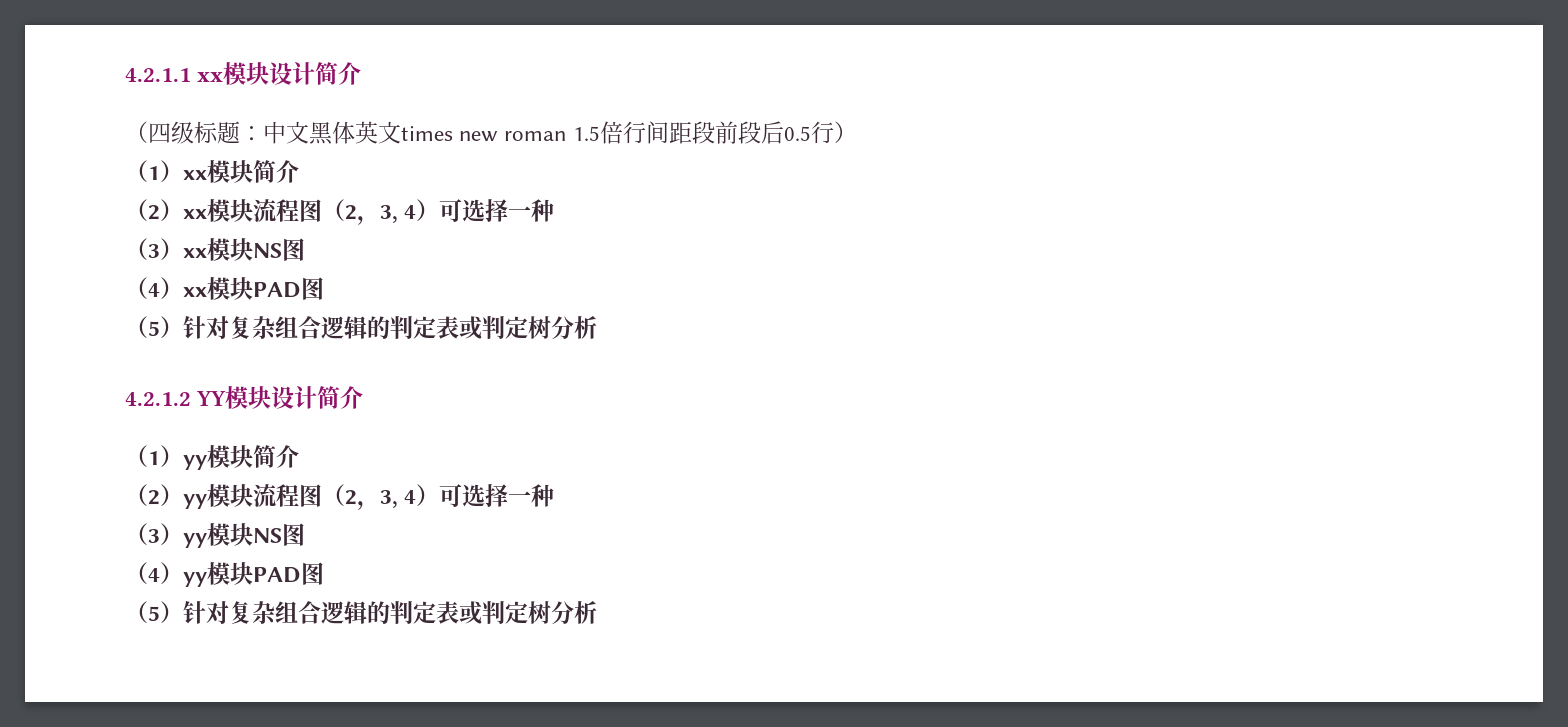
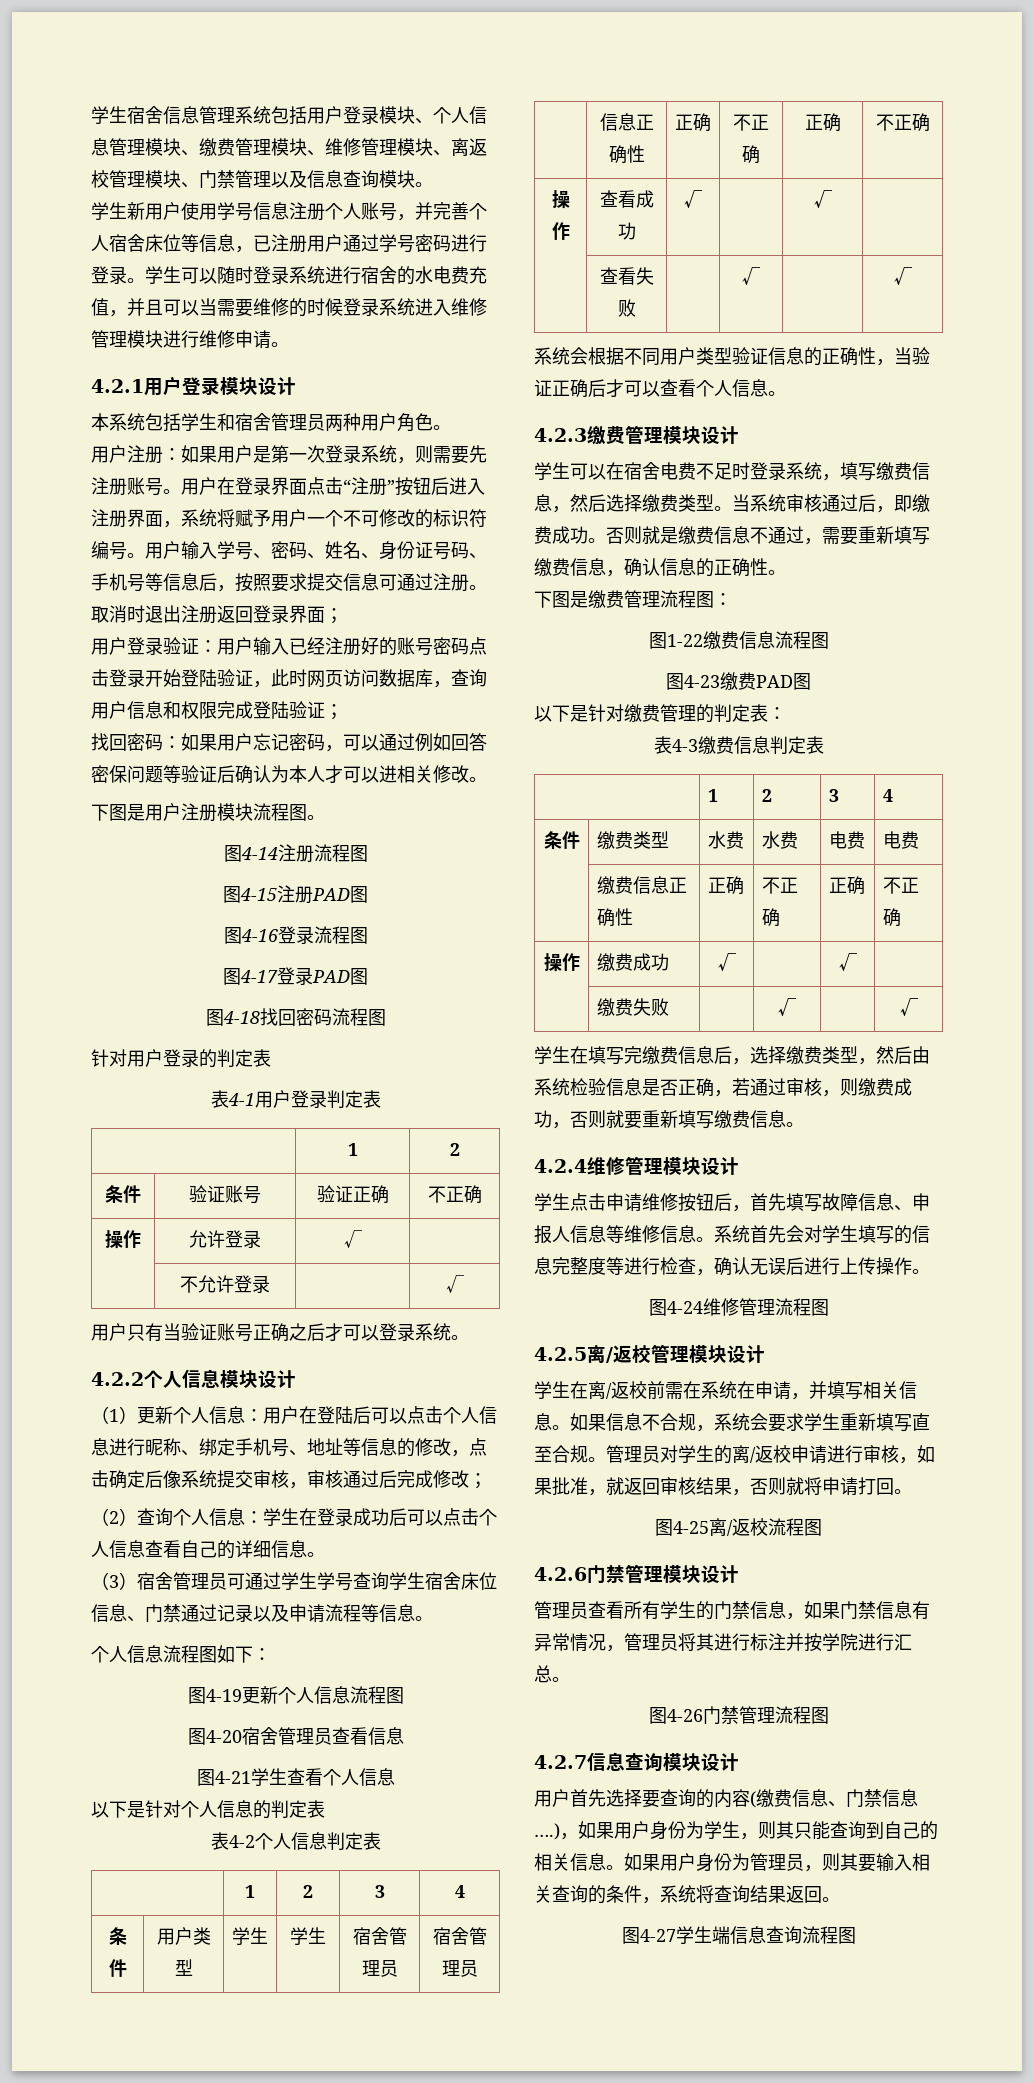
[125,62,362,85] [125,121,857,145] [125,160,299,183] [125,199,555,225] [125,238,305,261] [125,277,324,300] [125,316,597,340] [125,386,364,409] [125,445,299,470] [125,484,555,510] [125,523,305,548] [125,562,324,587] [125,601,597,625] 4.2.1.1 xx模块设计简介 // （四级标题：中文黑体英文times new roman 1.5倍行间距段前段后0.5行） // （1）xx模块简介 // （2）xx模块流程图（2，3, 4）可选择一种 // （3）xx模块NS图 // （4）xx模块PAD图 // （5）针对复杂组合逻辑的判定表或判定树分析 // 4.2.1.2 YY模块设计简介 // （1）yy模块简介 // （2）yy模块流程图（2，3, 4）可选择一种 // （3）yy模块NS图 // （4）yy模块PAD图 // （5）针对复杂组合逻辑的判定表或判定树分析 -> [91,106,487,124] [91,138,487,157] [91,170,433,188] [91,202,487,221] [91,234,487,253] [91,266,487,285] [91,298,487,317] [91,330,289,349] [91,376,296,396] [91,413,451,432] [91,445,487,464] [91,477,485,496] [91,509,487,528] [91,541,487,560] [91,573,487,592] [91,605,343,624] [91,637,487,656] [91,669,487,688] [91,701,343,720] [91,733,487,752] [91,765,487,784] [91,803,325,821] [223,844,368,862] [223,885,368,903] [223,926,368,944] [223,967,368,985] [205,1008,386,1026] [91,1049,271,1068] [210,1090,381,1108] [347,1143,358,1156] [449,1143,460,1156] [105,1185,141,1203] [189,1185,261,1204] [316,1185,389,1204] [427,1185,482,1204] [105,1230,141,1249] [189,1230,261,1248] [343,1230,362,1248] [180,1275,270,1293] [445,1275,464,1293] [91,1323,469,1342] [91,1369,296,1388] [91,1406,497,1424] [91,1438,487,1457] [91,1470,487,1489] [91,1508,497,1526] [91,1540,325,1559] [91,1572,497,1591] [91,1604,433,1623] [91,1645,271,1663] [187,1686,404,1704] [187,1727,404,1745] [196,1768,395,1786] [91,1800,325,1819] [210,1832,381,1850] [245,1885,255,1898] [303,1885,313,1898] [374,1885,385,1898] [454,1885,465,1898] [108,1927,127,1945] [108,1959,127,1977] [156,1927,211,1945] [174,1959,193,1976] [232,1927,268,1945] [290,1927,326,1945] [352,1927,407,1945] [361,1960,398,1977] [432,1927,487,1945] [441,1960,478,1977] [599,113,654,131] [608,145,645,164] [675,113,711,132] [733,114,769,131] [742,145,760,164] [804,113,841,132] [875,113,930,132] [551,190,570,209] [551,222,570,240] [599,190,654,208] [617,222,636,240] [684,190,702,208] [813,190,832,208] [599,267,654,285] [617,299,636,317] [742,267,760,285] [893,267,912,285] [534,347,930,366] [534,379,786,398] [534,425,739,445] [534,462,930,481] [534,494,930,513] [534,526,930,545] [534,558,786,577] [534,590,732,609] [648,631,829,650] [666,672,811,691] [534,704,786,723] [653,736,824,755] [707,789,718,802] [761,789,772,802] [828,789,839,802] [882,789,893,802] [543,831,580,849] [596,831,669,850] [707,831,744,849] [761,831,798,849] [828,831,865,849] [882,831,919,849] [596,876,687,895] [596,908,633,927] [707,876,744,895] [761,877,798,894] [761,908,780,927] [828,876,865,895] [882,877,919,894] [882,908,901,927] [543,953,580,972] [596,953,669,972] [717,953,736,971] [838,953,857,971] [596,998,669,1017] [778,998,796,1016] [899,998,918,1016] [534,1046,930,1065] [534,1078,912,1097] [534,1110,804,1129] [534,1156,739,1176] [534,1193,930,1212] [534,1225,930,1244] [534,1257,930,1276] [648,1298,829,1316] [534,1344,765,1364] [534,1381,917,1400] [534,1413,930,1432] [534,1445,935,1464] [534,1477,912,1496] [655,1518,822,1536] [534,1564,739,1584] [534,1601,930,1620] [534,1633,912,1652] [534,1665,570,1683] [648,1706,829,1724] [534,1752,739,1772] [534,1789,918,1808] [534,1821,938,1840] [534,1853,930,1872] [534,1885,840,1904] [621,1926,856,1944] 学生宿舍信息管理系统包括用户登录模块、个人信息管理模块、缴费管理模块、维修管理模块、离返校管理模块、门禁管理以及信息查询模块。 // 学生新用户使用学号信息注册个人账号，并完善个人宿舍床位等信息，已注册用户通过学号密码进行登录。学生可以随时登录系统进行宿舍的水电费充值，并且可以当需要维修的时候登录系统进入维修管理模块进行维修申请。 // 4.2.1用户登录模块设计 // 本系统包括学生和宿舍管理员两种用户角色。 // 用户注册：如果用户是第一次登录系统，则需要先注册账号。用户在登录界面点击“注册”按钮后进入注册界面，系统将赋予用户一个不可修改的标识符编号。用户输入学号、密码、姓名、身份证号码、手机号等信息后，按照要求提交信息可通过注册。取消时退出注册返回登录界面； // 用户登录验证：用户输入已经注册好的账号密码点击登录开始登陆验证，此时网页访问数据库，查询用户信息和权限完成登陆验证； // 找回密码：如果用户忘记密码，可以通过例如回答密保问题等验证后确认为本人才可以进相关修改。 // 下图是用户注册模块流程图。 // 图4-14注册流程图 // 图4-15注册PAD图 // 图4-16登录流程图 // 图4-17登录PAD图 // 图4-18找回密码流程图 // 针对用户登录的判定表 // 表4-1用户登录判定表 // | 1 | 2 // 条件 | 验证账号 | 验证正确 | 不正确 // 操作 | 允许登录 | √ | // | 不允许登录 | | √ // 用户只有当验证账号正确之后才可以登录系统。 // 4.2.2个人信息模块设计 // （1）更新个人信息：用户在登陆后可以点击个人信息进行昵称、绑定手机号、地址等信息的修改，点击确定后像系统提交审核，审核通过后完成修改； // （2）查询个人信息：学生在登录成功后可以点击个人信息查看自己的详细信息。 // （3）宿舍管理员可通过学生学号查询学生宿舍床位信息、门禁通过记录以及申请流程等信息。 // 个人信息流程图如下： // 图4-19更新个人信息流程图 // 图4-20宿舍管理员查看信息 // 图4-21学生查看个人信息 // 以下是针对个人信息的判定表 // 表4-2个人信息判定表 // | 1 | 2 | 3 | 4 // 条件 | 用户类型 | 学生 | 学生 | 宿舍管理员 | 宿舍管理员 // | 信息正确性 | 正确 | 不正确 | 正确 | 不正确 // 操作 | 查看成功 | √ | | √ | // | 查看失败 | | √ | | √ // 系统会根据不同用户类型验证信息的正确性，当验证正确后才可以查看个人信息。 // 4.2.3缴费管理模块设计 // 学生可以在宿舍电费不足时登录系统，填写缴费信息，然后选择缴费类型。当系统审核通过后，即缴费成功。否则就是缴费信息不通过，需要重新填写缴费信息，确认信息的正确性。 // 下图是缴费管理流程图： // 图1-22缴费信息流程图 // 图4-23缴费PAD图 // 以下是针对缴费管理的判定表： // 表4-3缴费信息判定表 // | 1 | 2 | 3 | 4 // 条件 | 缴费类型 | 水费 | 水费 | 电费 | 电费 // | 缴费信息正确性 | 正确 | 不正确 | 正确 | 不正确 // 操作 | 缴费成功 | √ | | √ | // | 缴费失败 | | √ | | √ // 学生在填写完缴费信息后，选择缴费类型，然后由系统检验信息是否正确，若通过审核，则缴费成功，否则就要重新填写缴费信息。 // 4.2.4维修管理模块设计 // 学生点击申请维修按钮后，首先填写故障信息、申报人信息等维修信息。系统首先会对学生填写的信息完整度等进行检查，确认无误后进行上传操作。 // 图4-24维修管理流程图 // 4.2.5离/返校管理模块设计 // 学生在离/返校前需在系统在申请，并填写相关信息。如果信息不合规，系统会要求学生重新填写直至合规。管理员对学生的离/返校申请进行审核，如果批准，就返回审核结果，否则就将申请打回。 // 图4-25离/返校流程图 // 4.2.6门禁管理模块设计 // 管理员查看所有学生的门禁信息，如果门禁信息有异常情况，管理员将其进行标注并按学院进行汇总。 // 图4-26门禁管理流程图 // 4.2.7信息查询模块设计 // 用户首先选择要查询的内容(缴费信息、门禁信息….)，如果用户身份为学生，则其只能查询到自己的相关信息。如果用户身份为管理员，则其要输入相关查询的条件，系统将查询结果返回。 // 图4-27学生端信息查询流程图

